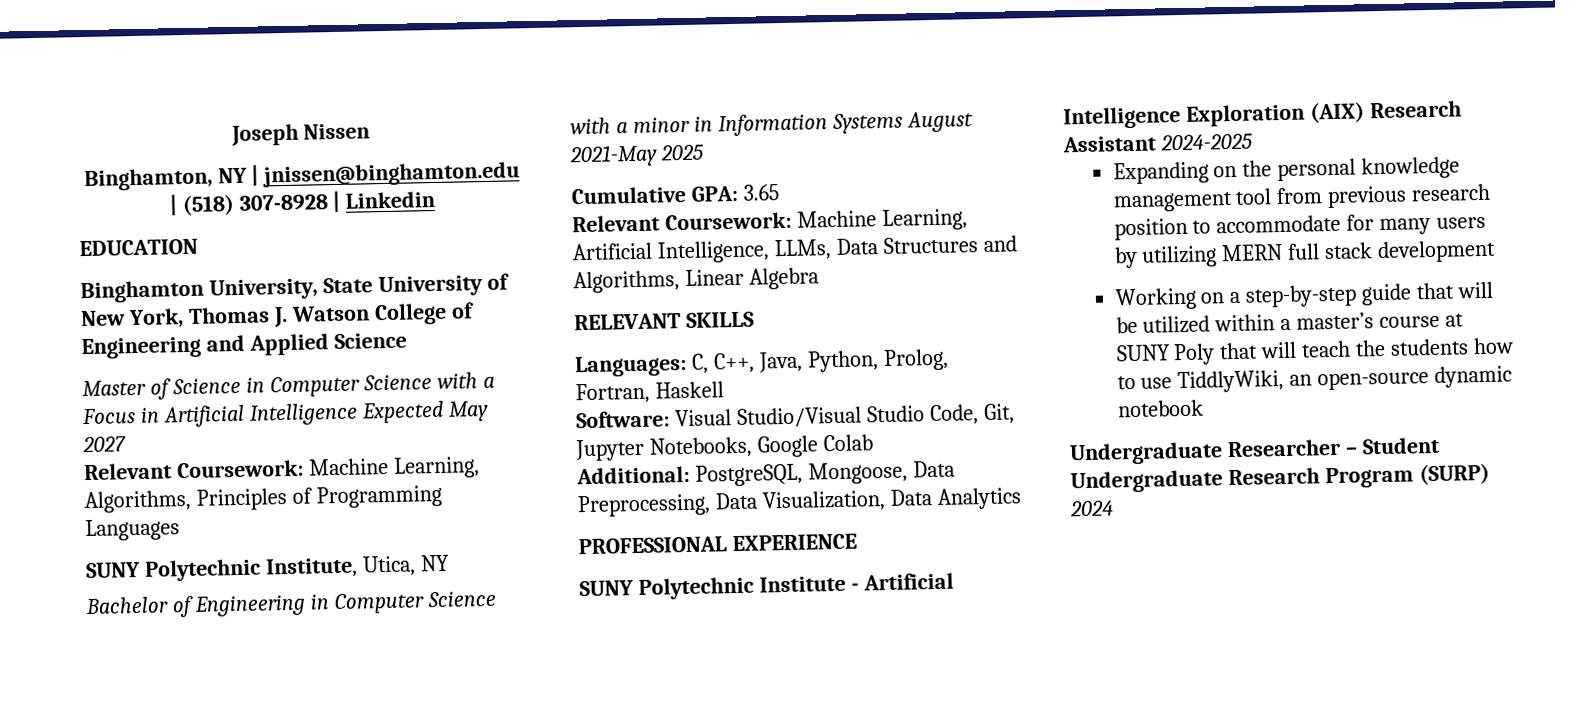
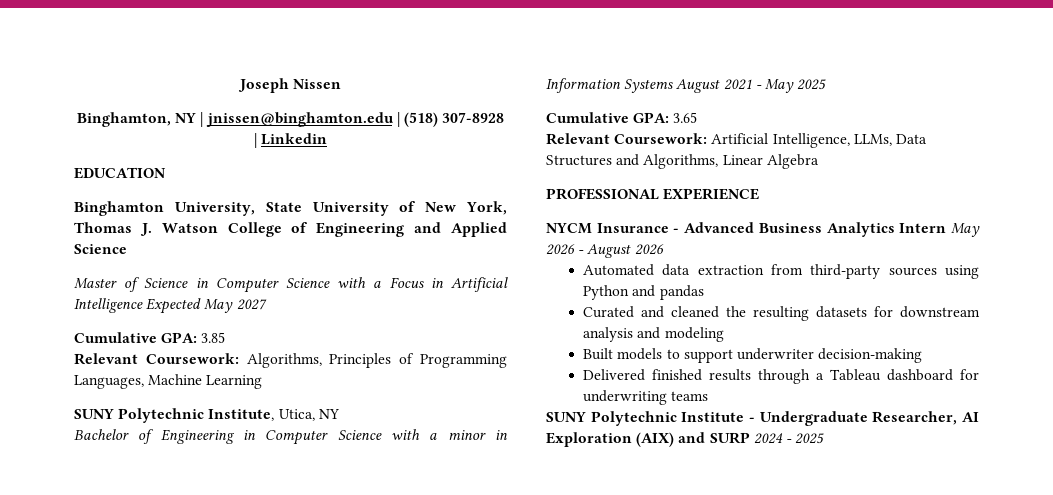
[84,456,480,481] // Relevant Coursework: Machine Learning, -> [74,332,226,343] [74,353,239,365] // Cumulative GPA: 3.85 // Relevant Coursework:
[85,518,180,542] Languages -> [74,374,263,389] Languages, Machine Learning
[569,144,658,168] 2021-May -> [723,79,794,93] 2021 - May
[796,208,968,232] Machine Learning, -> (708, 138) none
[574,311,755,331] [575,348,949,378] [575,381,724,405] [576,403,1015,429] [575,434,873,462] [576,460,955,487] [577,487,1022,518] [578,533,857,555] [579,572,954,600] [1063,100,1462,130] [1062,133,1253,153] [1112,156,1461,185] [1112,183,1492,213] [1113,214,1487,241] [1113,239,1497,269] [1114,281,1494,311] [1115,312,1465,334] [1115,337,1515,366] [1116,365,1513,394] [1116,399,1204,418] [1069,436,1440,466] [1070,462,1490,494] [1069,500,1114,517] RELEVANT SKILLS // Languages: C, C++, Java, Python, Prolog, Fortran, Haskell // Software: Visual Studio/Visual Studio Code, Git, Jupyter Notebooks, Google Colab // Additional: PostgreSQL, Mongoose, Data Preprocessing, Data Visualization, Data Analytics // PROFESSIONAL EXPERIENCE // SUNY Polytechnic Institute - Artificial Intelligence Exploration (AIX) Research Assistant 2024-2025 // Expanding on the personal knowledge management tool from previous research position to accommodate for many users by utilizing MERN full stack development // Working on a step-by-step guide that will be utilized within a master’s course at SUNY Poly that will teach the students how to use TiddlyWiki, an open-source dynamic notebook // Undergraduate Researcher – Student Undergraduate Research Program (SURP) 2024 -> [546,188,760,200] [546,222,980,237] [546,244,664,258] [583,264,979,279] [583,285,704,300] [583,306,980,321] [583,327,724,342] [583,348,923,363] [583,369,979,384] [583,390,709,405] [546,411,979,426] [546,432,825,447] PROFESSIONAL EXPERIENCE // NYCM Insurance - Advanced Business Analytics Intern May 2026 - August 2026 // Automated data extraction from third-party sources using Python and pandas // Curated and cleaned the resulting datasets for downstream analysis and modeling // Built models to support underwriter decision-making // Delivered finished results through a Tableau dashboard for underwriting teams // SUNY Polytechnic Institute - Undergraduate Researcher, AI Exploration (AIX) and SURP 2024 - 2025

